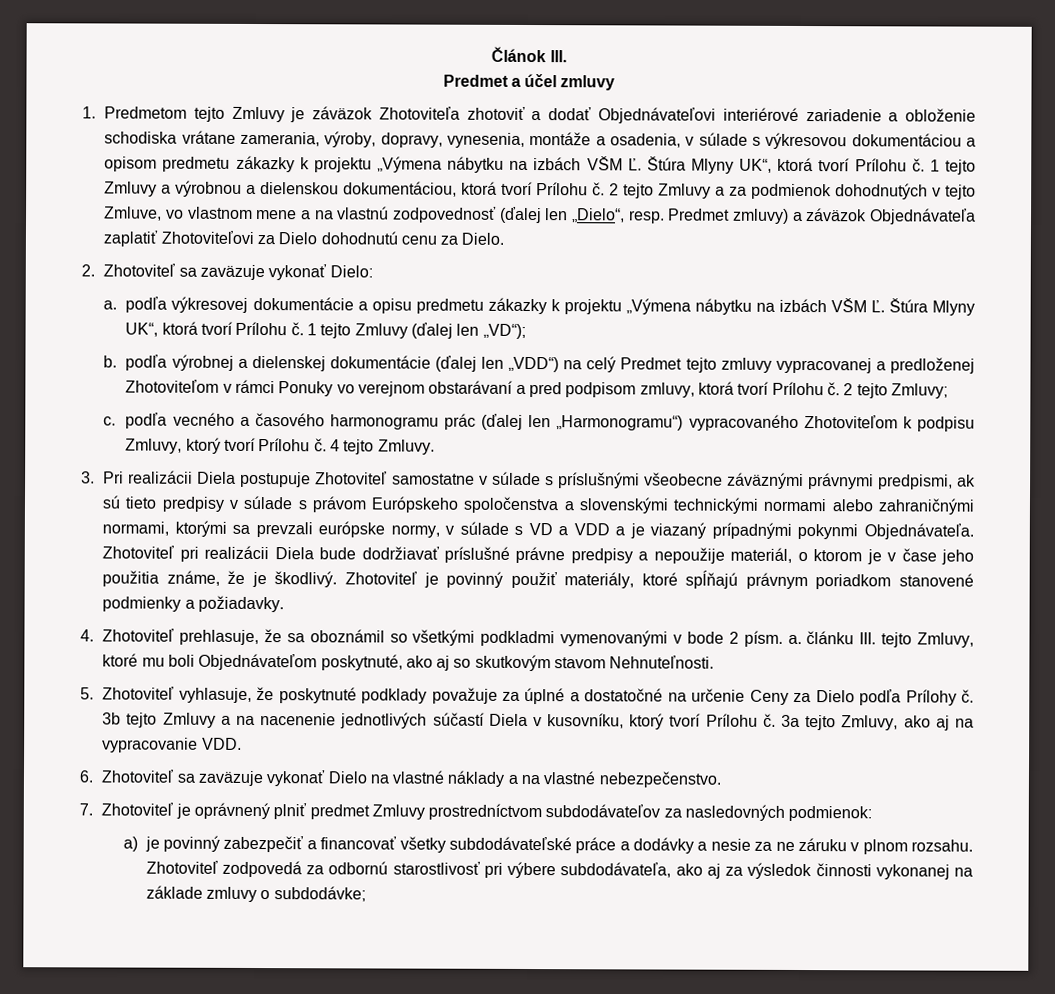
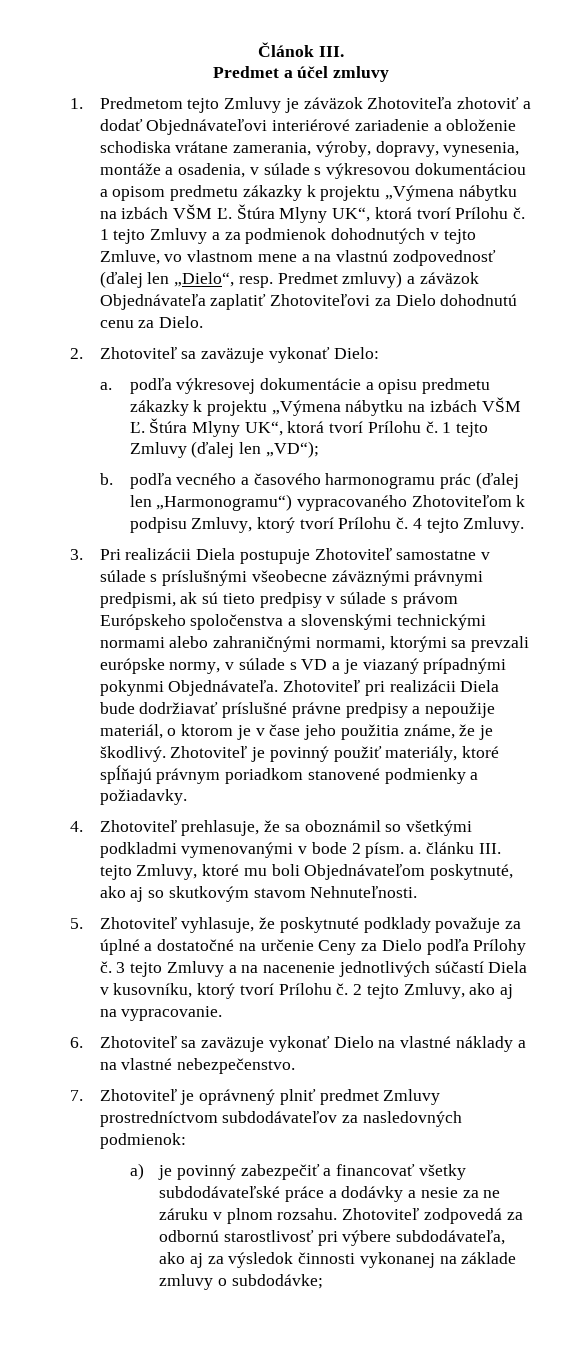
[175,180,726,199] výrobnou a dielenskou dokumentáciou, ktorá tvorí Prílohu č. 2 tejto Zmluvy a -> (220, 236) none
[171,354,976,374] [125,379,948,399] [103,412,168,429] výrobnej a dielenskej dokumentácie (ďalej len „VDD“) na celý Predmet tejto zmluvy vypracovanej a predloženej Zhotoviteľom v rámci Ponuky vo verejnom obstarávaní a pred podpisom zmluvy, ktorá tvorí Prílohu č. 2 tejto Zmluvy; // c. podľa -> (172, 481) none
[573,523,626,536] VDD a -> (341, 666) none
[102,712,122,725] 3b -> [116,962,126,973] 3
[781,714,801,728] 3a -> [353,984,363,995] 2
[102,737,242,753] vypracovanie VDD. -> [121,1006,223,1021] vypracovanie.

